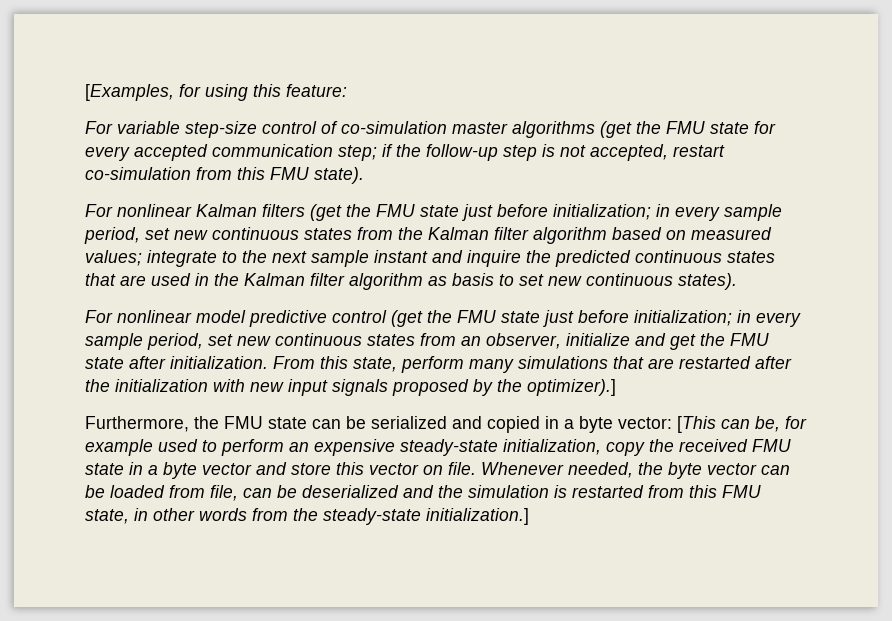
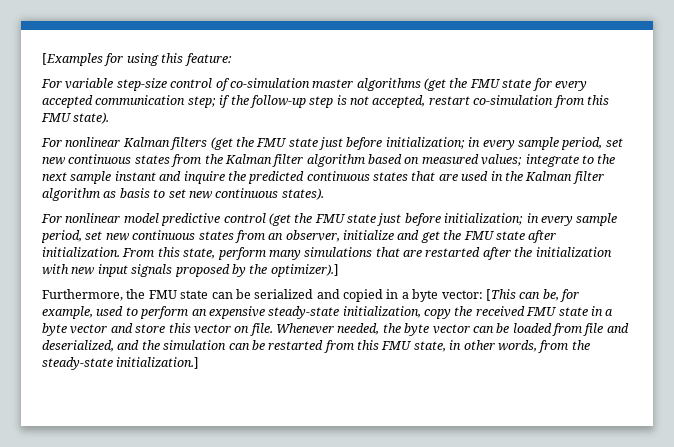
[85,84,174,101] [Examples, -> [42,53,103,66] [Examples
[85,439,153,456] example -> [42,306,93,319] example,
[210,485,399,501] file, can be deserialized -> [583,323,629,336] [42,340,114,352] file and deserialized,
[554,485,567,498] is -> [228,340,265,350] can be
[199,508,247,521] words -> [497,340,537,352] words,

